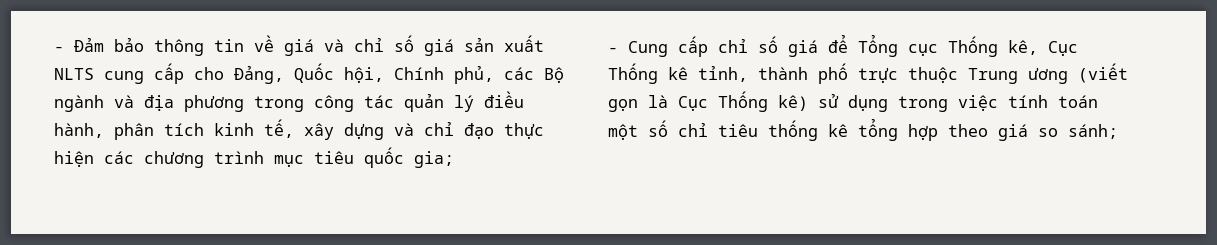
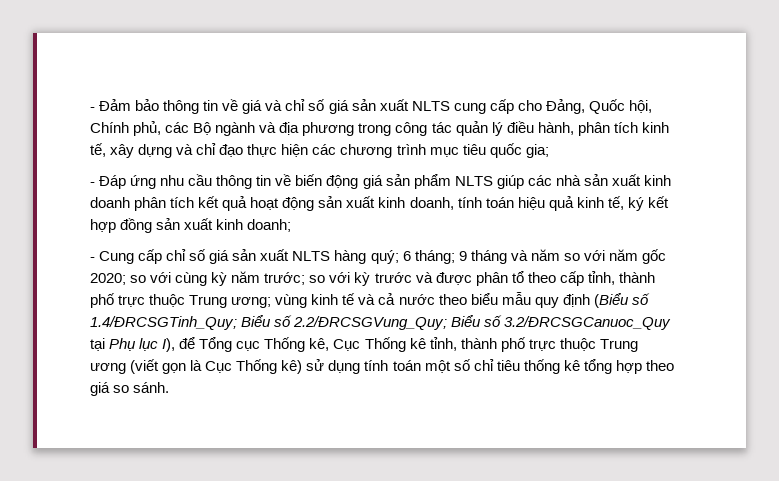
(454, 159) none -> [90,174,671,189] [90,196,669,211] [90,218,292,233] // - Đáp ứng nhu cầu thông tin về biến động giá sản phẩm NLTS giúp các nhà sản xuất kinh doanh phân tích kết quả hoạt động sản xuất kinh doanh, tính toán hiệu quả kinh tế, ký kết hợp đồng sản xuất kinh doanh;
(818, 48) none -> [232,249,666,264] [90,271,655,286] [90,292,650,308] [90,315,672,330] [90,338,176,352] sản xuất NLTS hàng quý; 6 tháng; 9 tháng và năm so với năm gốc 2020; so với cùng kỳ năm trước; so với kỳ trước và được phân tổ theo cấp tỉnh, thành phố trực thuộc Trung ương; vùng kinh tế và cả nước theo biểu mẫu quy định (Biểu số 1.4/ĐRCSGTinh_Quy; Biểu số 2.2/ĐRCSGVung_Quy; Biểu số 3.2/ĐRCSGCanuoc_Quy tại Phụ lục I),
[898,95,998,112] trong việc -> (361, 367) none
[1068,124,1118,139] sánh; -> [133,382,170,393] sánh.

